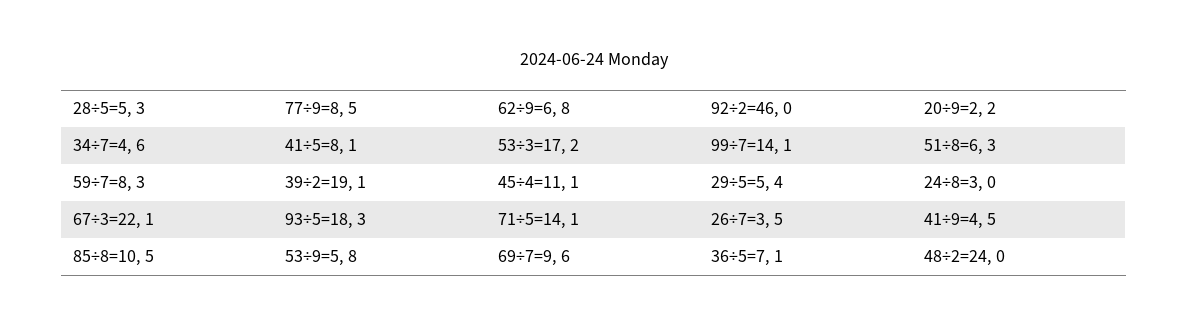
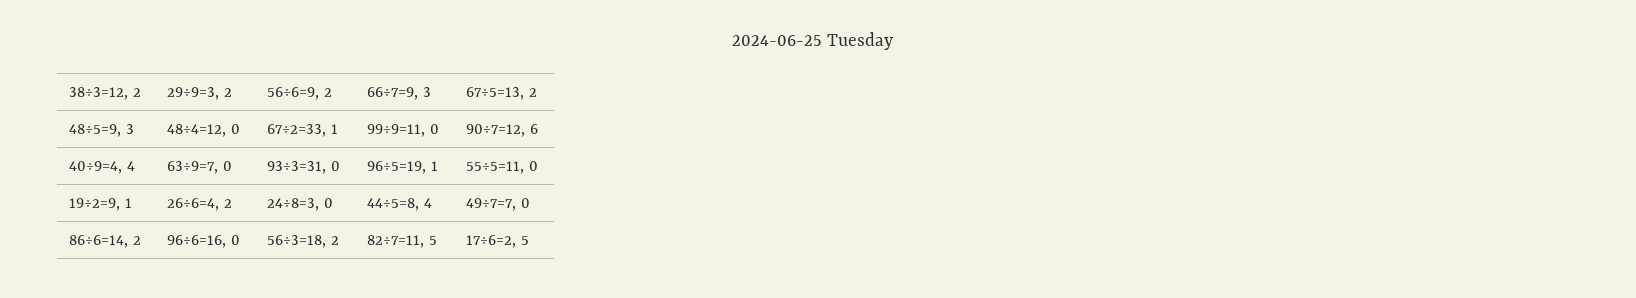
[519,52,670,69] [72,102,145,118] [284,102,357,118] [497,102,570,118] [710,102,792,118] [923,102,996,118] [72,139,145,155] [284,139,357,155] [497,139,579,155] [710,139,792,155] [923,139,996,155] [72,176,145,192] [284,176,366,192] [497,176,579,192] [710,176,783,192] [923,176,996,192] [72,213,154,229] [284,213,366,229] [497,213,579,229] [710,213,783,229] [923,213,996,229] [72,250,154,266] [284,250,357,266] [497,250,570,266] [710,250,783,266] [923,250,1005,266] 2024-06-24 Monday // 28÷5=5, 3 | 77÷9=8, 5 | 62÷9=6, 8 | 92÷2=46, 0 | 20÷9=2, 2 // 34÷7=4, 6 | 41÷5=8, 1 | 53÷3=17, 2 | 99÷7=14, 1 | 51÷8=6, 3 // 59÷7=8, 3 | 39÷2=19, 1 | 45÷4=11, 1 | 29÷5=5, 4 | 24÷8=3, 0 // 67÷3=22, 1 | 93÷5=18, 3 | 71÷5=14, 1 | 26÷7=3, 5 | 41÷9=4, 5 // 85÷8=10, 5 | 53÷9=5, 8 | 69÷7=9, 6 | 36÷5=7, 1 | 48÷2=24, 0 -> [731,32,894,50] [69,87,142,100] [167,87,233,100] [267,87,333,100] [367,87,432,100] [466,87,538,100] [69,124,135,137] [167,124,241,137] [267,124,339,137] [367,124,440,137] [466,124,539,137] [69,161,136,174] [167,161,233,174] [267,161,341,174] [367,161,439,174] [466,161,539,174] [69,198,133,211] [167,198,233,211] [267,198,334,211] [367,198,433,211] [466,198,531,211] [69,235,142,248] [167,235,241,248] [267,235,340,248] [367,235,438,248] [466,235,530,248] 2024-06-25 Tuesday // 38÷3=12, 2 | 29÷9=3, 2 | 56÷6=9, 2 | 66÷7=9, 3 | 67÷5=13, 2 // 48÷5=9, 3 | 48÷4=12, 0 | 67÷2=33, 1 | 99÷9=11, 0 | 90÷7=12, 6 // 40÷9=4, 4 | 63÷9=7, 0 | 93÷3=31, 0 | 96÷5=19, 1 | 55÷5=11, 0 // 19÷2=9, 1 | 26÷6=4, 2 | 24÷8=3, 0 | 44÷5=8, 4 | 49÷7=7, 0 // 86÷6=14, 2 | 96÷6=16, 0 | 56÷3=18, 2 | 82÷7=11, 5 | 17÷6=2, 5

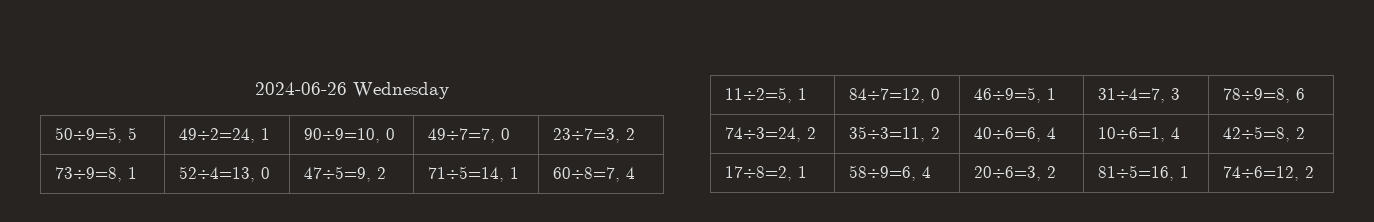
[731,32,894,50] [69,87,142,100] [167,87,233,100] [267,87,333,100] [367,87,432,100] [466,87,538,100] [69,124,135,137] [167,124,241,137] [267,124,339,137] [367,124,440,137] [466,124,539,137] [69,161,136,174] [167,161,233,174] [267,161,341,174] [367,161,439,174] [466,161,539,174] [69,198,133,211] [167,198,233,211] [267,198,334,211] [367,198,433,211] [466,198,531,211] [69,235,142,248] [167,235,241,248] [267,235,340,248] [367,235,438,248] [466,235,530,248] 2024-06-25 Tuesday // 38÷3=12, 2 | 29÷9=3, 2 | 56÷6=9, 2 | 66÷7=9, 3 | 67÷5=13, 2 // 48÷5=9, 3 | 48÷4=12, 0 | 67÷2=33, 1 | 99÷9=11, 0 | 90÷7=12, 6 // 40÷9=4, 4 | 63÷9=7, 0 | 93÷3=31, 0 | 96÷5=19, 1 | 55÷5=11, 0 // 19÷2=9, 1 | 26÷6=4, 2 | 24÷8=3, 0 | 44÷5=8, 4 | 49÷7=7, 0 // 86÷6=14, 2 | 96÷6=16, 0 | 56÷3=18, 2 | 82÷7=11, 5 | 17÷6=2, 5 -> [255,82,449,99] [55,127,138,143] [179,128,271,143] [304,128,396,143] [428,128,511,143] [553,128,636,143] [55,167,138,182] [179,166,271,182] [304,166,387,182] [428,166,520,182] [553,167,636,182] [725,87,808,103] [849,88,941,103] [974,87,1057,103] [1098,88,1181,103] [1223,88,1306,103] [725,127,817,142] [849,126,941,142] [974,127,1057,142] [1098,127,1181,142] [1223,126,1306,142] [725,166,808,181] [849,165,932,181] [974,166,1057,181] [1098,165,1190,181] [1223,166,1315,181] 2024-06-26 Wednesday // 50÷9=5, 5 | 49÷2=24, 1 | 90÷9=10, 0 | 49÷7=7, 0 | 23÷7=3, 2 // 73÷9=8, 1 | 52÷4=13, 0 | 47÷5=9, 2 | 71÷5=14, 1 | 60÷8=7, 4 // 11÷2=5, 1 | 84÷7=12, 0 | 46÷9=5, 1 | 31÷4=7, 3 | 78÷9=8, 6 // 74÷3=24, 2 | 35÷3=11, 2 | 40÷6=6, 4 | 10÷6=1, 4 | 42÷5=8, 2 // 17÷8=2, 1 | 58÷9=6, 4 | 20÷6=3, 2 | 81÷5=16, 1 | 74÷6=12, 2

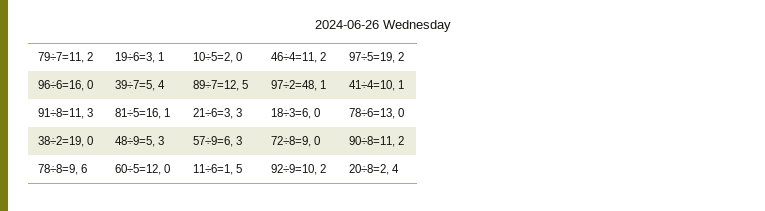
[55,127,138,143] [179,128,271,143] [304,128,396,143] [428,128,511,143] [553,128,636,143] [55,167,138,182] [179,166,271,182] [304,166,387,182] [428,166,520,182] [553,167,636,182] [725,87,808,103] [849,88,941,103] [974,87,1057,103] [1098,88,1181,103] [1223,88,1306,103] [725,127,817,142] [849,126,941,142] [974,127,1057,142] [1098,127,1181,142] [1223,126,1306,142] [725,166,808,181] [849,165,932,181] [974,166,1057,181] [1098,165,1190,181] [1223,166,1315,181] 50÷9=5, 5 | 49÷2=24, 1 | 90÷9=10, 0 | 49÷7=7, 0 | 23÷7=3, 2 // 73÷9=8, 1 | 52÷4=13, 0 | 47÷5=9, 2 | 71÷5=14, 1 | 60÷8=7, 4 // 11÷2=5, 1 | 84÷7=12, 0 | 46÷9=5, 1 | 31÷4=7, 3 | 78÷9=8, 6 // 74÷3=24, 2 | 35÷3=11, 2 | 40÷6=6, 4 | 10÷6=1, 4 | 42÷5=8, 2 // 17÷8=2, 1 | 58÷9=6, 4 | 20÷6=3, 2 | 81÷5=16, 1 | 74÷6=12, 2 -> [38,52,94,63] [115,52,165,63] [193,52,243,63] [271,52,327,63] [349,52,405,63] [38,80,94,91] [115,80,166,91] [193,80,249,91] [271,80,327,91] [349,80,405,91] [38,108,94,119] [115,108,171,119] [193,108,243,119] [271,108,321,119] [349,108,405,119] [38,136,94,147] [115,136,165,147] [193,136,243,147] [271,136,321,147] [349,136,405,147] [38,164,88,175] [115,164,171,175] [193,164,243,175] [271,164,327,175] [349,164,400,175] 79÷7=11, 2 | 19÷6=3, 1 | 10÷5=2, 0 | 46÷4=11, 2 | 97÷5=19, 2 // 96÷6=16, 0 | 39÷7=5, 4 | 89÷7=12, 5 | 97÷2=48, 1 | 41÷4=10, 1 // 91÷8=11, 3 | 81÷5=16, 1 | 21÷6=3, 3 | 18÷3=6, 0 | 78÷6=13, 0 // 38÷2=19, 0 | 48÷9=5, 3 | 57÷9=6, 3 | 72÷8=9, 0 | 90÷8=11, 2 // 78÷8=9, 6 | 60÷5=12, 0 | 11÷6=1, 5 | 92÷9=10, 2 | 20÷8=2, 4

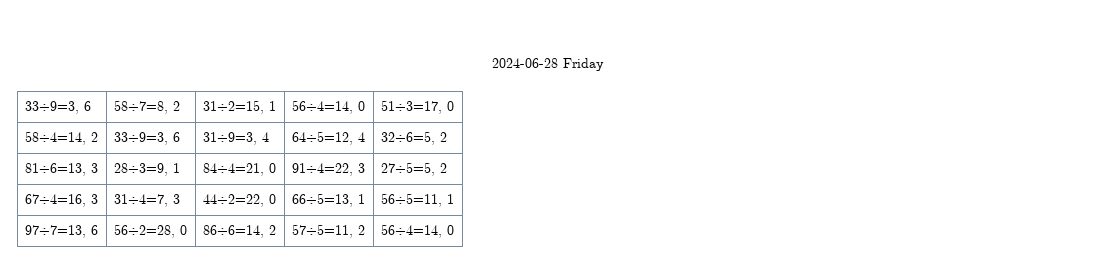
[314,20,451,32] [38,52,94,63] [115,52,165,63] [193,52,243,63] [271,52,327,63] [349,52,405,63] [38,80,94,91] [115,80,166,91] [193,80,249,91] [271,80,327,91] [349,80,396,91] 2024-06-26 Wednesday // 79÷7=11, 2 | 19÷6=3, 1 | 10÷5=2, 0 | 46÷4=11, 2 | 97÷5=19, 2 // 96÷6=16, 0 | 39÷7=5, 4 | 89÷7=12, 5 | 97÷2=48, 1 | 41÷4=10, -> [492,58,604,71] [24,101,91,114] [113,100,180,114] [202,100,276,114] [291,100,365,114] [380,100,454,114] [24,131,98,145] [113,132,180,145] [202,132,269,145] [291,131,365,145] [380,131,447,145] [24,163,98,176] [113,163,180,176] [202,163,276,176] [291,163,365,176] [380,162,447,176] [24,194,98,207] [113,194,180,207] [202,194,276,207] [291,193,365,207] [380,193,442,207] 2024-06-28 Friday // 33÷9=3, 6 | 58÷7=8, 2 | 31÷2=15, 1 | 56÷4=14, 0 | 51÷3=17, 0 // 58÷4=14, 2 | 33÷9=3, 6 | 31÷9=3, 4 | 64÷5=12, 4 | 32÷6=5, 2 // 81÷6=13, 3 | 28÷3=9, 1 | 84÷4=21, 0 | 91÷4=22, 3 | 27÷5=5, 2 // 67÷4=16, 3 | 31÷4=7, 3 | 44÷2=22, 0 | 66÷5=13, 1 | 56÷5=11,
[38,108,94,119] [115,108,171,119] [193,108,243,119] [271,108,321,119] [349,108,405,119] [38,136,94,147] [115,136,165,147] [193,136,243,147] [271,136,321,147] [349,136,405,147] [38,164,88,175] [115,164,171,175] [193,164,243,175] [271,164,327,175] [349,164,400,175] 91÷8=11, 3 | 81÷5=16, 1 | 21÷6=3, 3 | 18÷3=6, 0 | 78÷6=13, 0 // 38÷2=19, 0 | 48÷9=5, 3 | 57÷9=6, 3 | 72÷8=9, 0 | 90÷8=11, 2 // 78÷8=9, 6 | 60÷5=12, 0 | 11÷6=1, 5 | 92÷9=10, 2 | 20÷8=2, 4 -> [24,225,98,238] [113,224,187,238] [202,225,276,238] [291,224,365,238] [380,224,454,238] 97÷7=13, 6 | 56÷2=28, 0 | 86÷6=14, 2 | 57÷5=11, 2 | 56÷4=14, 0

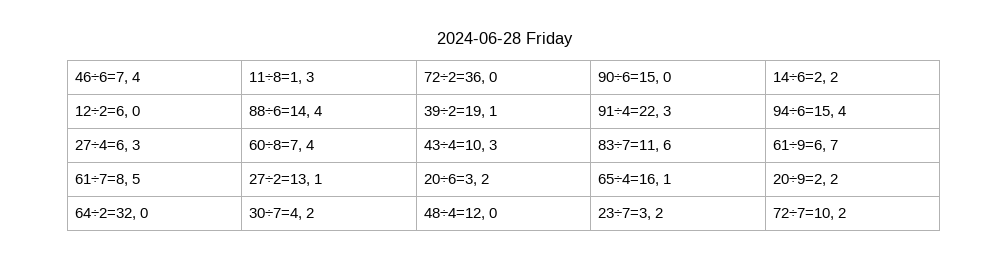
[24,101,91,114] [113,100,180,114] [202,100,276,114] [291,100,365,114] [380,100,454,114] [24,131,98,145] [113,132,180,145] [202,132,269,145] [291,131,365,145] [380,131,447,145] [24,163,98,176] [113,163,180,176] [202,163,276,176] 33÷9=3, 6 | 58÷7=8, 2 | 31÷2=15, 1 | 56÷4=14, 0 | 51÷3=17, 0 // 58÷4=14, 2 | 33÷9=3, 6 | 31÷9=3, 4 | 64÷5=12, 4 | 32÷6=5, 2 // 81÷6=13, 3 | 28÷3=9, 1 | 84÷4=21, 0 -> [74,72,140,84] [248,72,314,84] [423,72,497,84] [597,72,671,84] [772,72,838,84] [74,106,140,118] [248,106,322,118] [423,106,497,118] 46÷6=7, 4 | 11÷8=1, 3 | 72÷2=36, 0 | 90÷6=15, 0 | 14÷6=2, 2 // 12÷2=6, 0 | 88÷6=14, 4 | 39÷2=19, 1
[380,162,447,176] [24,194,98,207] [113,194,180,207] [202,194,276,207] [291,193,365,207] [380,193,454,207] [24,225,98,238] [113,224,187,238] [202,225,276,238] [291,224,365,238] [380,224,454,238] 27÷5=5, 2 // 67÷4=16, 3 | 31÷4=7, 3 | 44÷2=22, 0 | 66÷5=13, 1 | 56÷5=11, 1 // 97÷7=13, 6 | 56÷2=28, 0 | 86÷6=14, 2 | 57÷5=11, 2 | 56÷4=14, 0 -> [772,106,846,118] [74,140,140,152] [248,140,314,152] [423,140,497,152] [597,140,671,152] [772,140,838,152] [74,174,140,186] [248,174,322,186] [423,174,489,186] [597,174,671,186] [772,174,838,186] [74,208,148,220] [248,208,314,220] [423,208,497,220] [597,208,663,220] [772,208,846,220] 94÷6=15, 4 // 27÷4=6, 3 | 60÷8=7, 4 | 43÷4=10, 3 | 83÷7=11, 6 | 61÷9=6, 7 // 61÷7=8, 5 | 27÷2=13, 1 | 20÷6=3, 2 | 65÷4=16, 1 | 20÷9=2, 2 // 64÷2=32, 0 | 30÷7=4, 2 | 48÷4=12, 0 | 23÷7=3, 2 | 72÷7=10, 2

